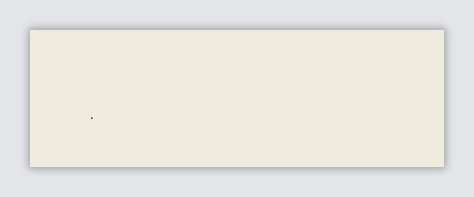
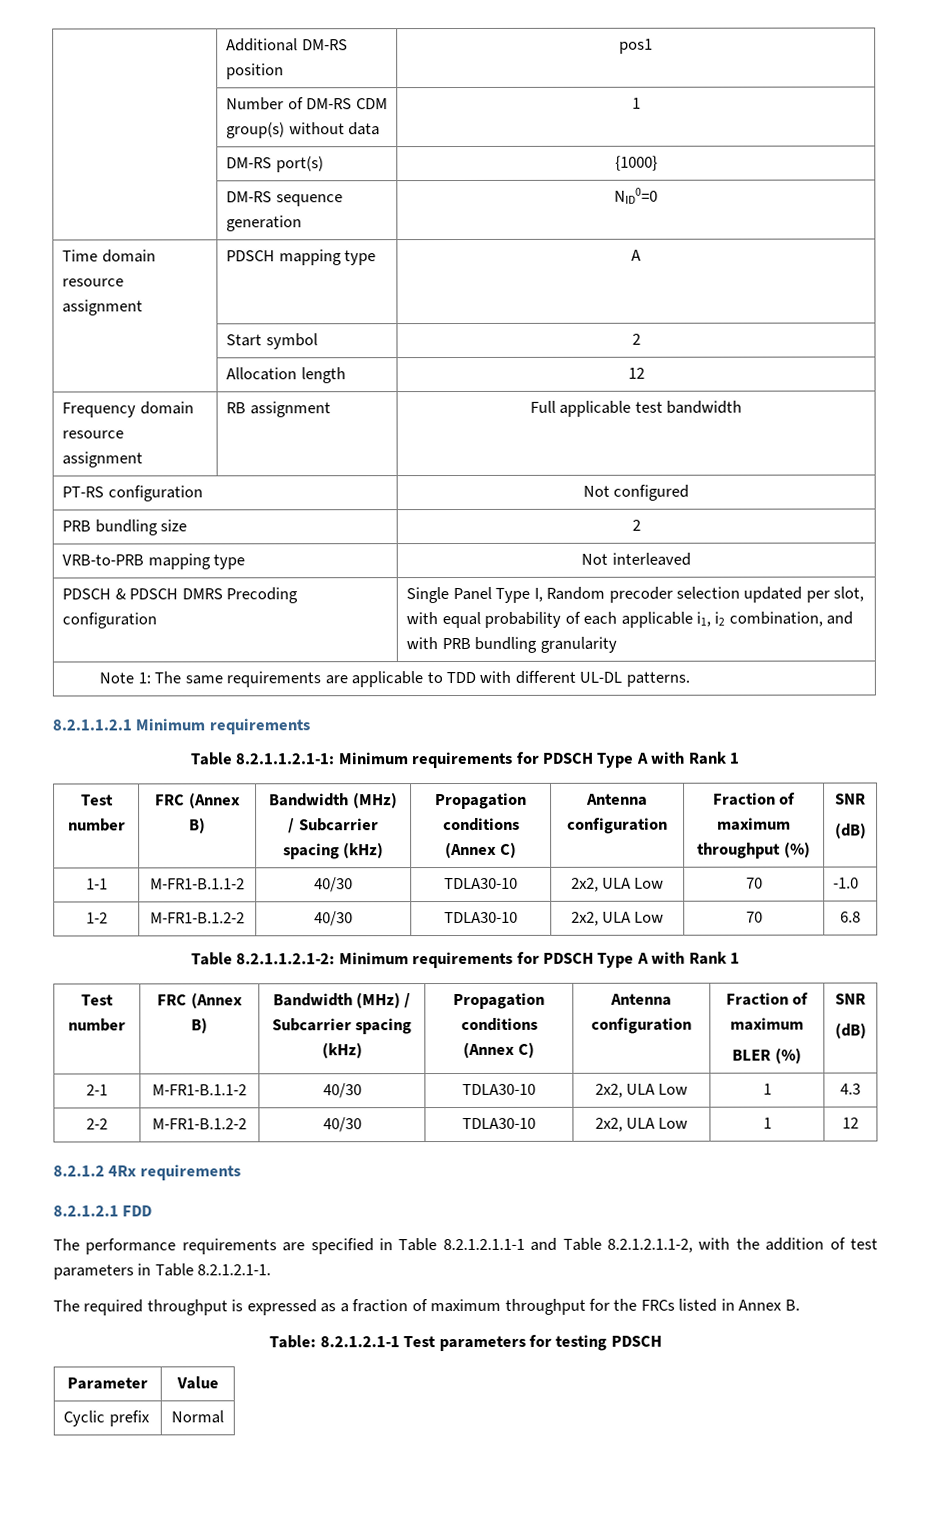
[90,117,94,119] . -> [226,38,348,52] [226,63,285,80] [619,38,653,54] [226,97,388,111] [226,122,381,139] [631,97,641,109] [226,156,324,173] [614,155,658,171] [226,191,343,207] [226,215,303,232] [614,187,658,204] [62,249,156,263] [62,278,125,287] [62,299,144,316] [226,249,377,266] [631,249,641,261] [226,333,318,350] [631,333,641,345] [226,367,346,384] [627,367,645,379] [62,401,194,418] [62,430,125,439] [62,451,144,468] [226,401,331,418] [529,400,743,417] [62,485,203,502] [582,484,690,501] [62,519,188,536] [631,519,641,531] [62,553,246,570] [581,552,691,566] [62,587,299,604] [62,612,158,629] [406,586,865,604] [406,611,854,629] [406,636,617,653] [99,670,690,688] [52,718,310,735] [189,751,741,769] [80,794,114,806] [67,818,126,832] [155,792,241,809] [189,817,206,834] [269,792,398,809] [288,818,379,834] [282,842,385,860] [435,792,527,810] [442,817,520,832] [445,841,517,859] [586,793,648,806] [567,817,668,834] [712,792,797,806] [717,817,791,831] [697,841,811,859] [835,793,866,805] [834,822,867,839] [85,878,108,890] [150,878,245,890] [314,877,353,893] [444,877,518,890] [570,877,665,892] [745,877,763,889] [833,877,860,889] [85,912,108,924] [150,912,245,924] [314,911,353,927] [444,911,518,924] [570,911,665,926] [745,911,763,923] [840,911,861,923] [190,951,741,969] [81,994,114,1006] [68,1018,126,1032] [157,992,243,1009] [191,1017,208,1034] [272,992,412,1009] [271,1018,413,1035] [321,1042,363,1059] [453,992,545,1010] [460,1017,538,1032] [463,1041,535,1059] [610,993,672,1006] [591,1017,692,1034] [725,992,810,1006] [730,1017,804,1031] [732,1047,802,1064] [835,993,866,1005] [834,1022,867,1039] [86,1084,108,1096] [152,1084,247,1096] [322,1083,362,1099] [462,1083,536,1096] [594,1083,689,1098] [762,1083,772,1095] [840,1083,861,1095] [86,1118,108,1130] [152,1118,247,1130] [322,1117,362,1133] [462,1117,536,1130] [594,1117,689,1132] [762,1117,772,1129] [842,1117,859,1129] [53,1164,241,1181] [53,1205,153,1217] [53,1237,878,1255] [53,1263,272,1280] [53,1298,800,1316] [269,1334,662,1352] [67,1377,148,1390] [175,1376,219,1390] [63,1410,150,1427] [171,1410,224,1424] | Additional DM-RS position | pos1 // | Number of DM-RS CDM group(s) without data | 1 // | DM-RS port(s) | {1000} // | DM-RS sequence generation | NID0=0 // Time domain resource assignment | PDSCH mapping type | A // | Start symbol | 2 // | Allocation length | 12 // Frequency domain resource assignment | RB assignment | Full applicable test bandwidth // PT-RS configuration | Not configured // PRB bundling size | 2 // VRB-to-PRB mapping type | Not interleaved // PDSCH & PDSCH DMRS Precoding configuration | Single Panel Type I, Random precoder selection updated per slot, with equal probability of each applicable i1, i2 combination, and with PRB bundling granularity // Note 1: The same requirements are applicable to TDD with different UL-DL patterns. // 8.2.1.1.2.1 Minimum requirements // Table 8.2.1.1.2.1-1: Minimum requirements for PDSCH Type A with Rank 1 // Test number | FRC (Annex B) | Bandwidth (MHz) / Subcarrier spacing (kHz) | Propagation conditions (Annex C) | Antenna configuration | Fraction of maximum throughput (%) | SNR // (dB) // 1-1 | M-FR1-B.1.1-2 | 40/30 | TDLA30-10 | 2x2, ULA Low | 70 | -1.0 // 1-2 | M-FR1-B.1.2-2 | 40/30 | TDLA30-10 | 2x2, ULA Low | 70 | 6.8 // Table 8.2.1.1.2.1-2: Minimum requirements for PDSCH Type A with Rank 1 // Test number | FRC (Annex B) | Bandwidth (MHz) / Subcarrier spacing (kHz) | Propagation conditions (Annex C) | Antenna configuration | Fraction of maximum // BLER (%) | SNR // (dB) // 2-1 | M-FR1-B.1.1-2 | 40/30 | TDLA30-10 | 2x2, ULA Low | 1 | 4.3 // 2-2 | M-FR1-B.1.2-2 | 40/30 | TDLA30-10 | 2x2, ULA Low | 1 | 12 // 8.2.1.2 4Rx requirements // 8.2.1.2.1 FDD // The performance requirements are specified in Table 8.2.1.2.1.1-1 and Table 8.2.1.2.1.1-2, with the addition of test parameters in Table 8.2.1.2.1-1. // The required throughput is expressed as a fraction of maximum throughput for the FRCs listed in Annex B. // Table: 8.2.1.2.1-1 Test parameters for testing PDSCH // Parameter | Value // Cyclic prefix | Normal

